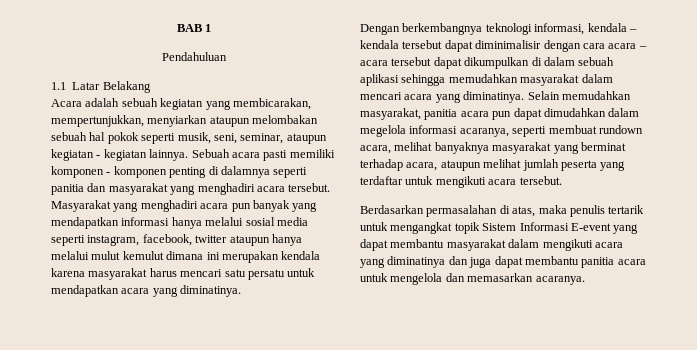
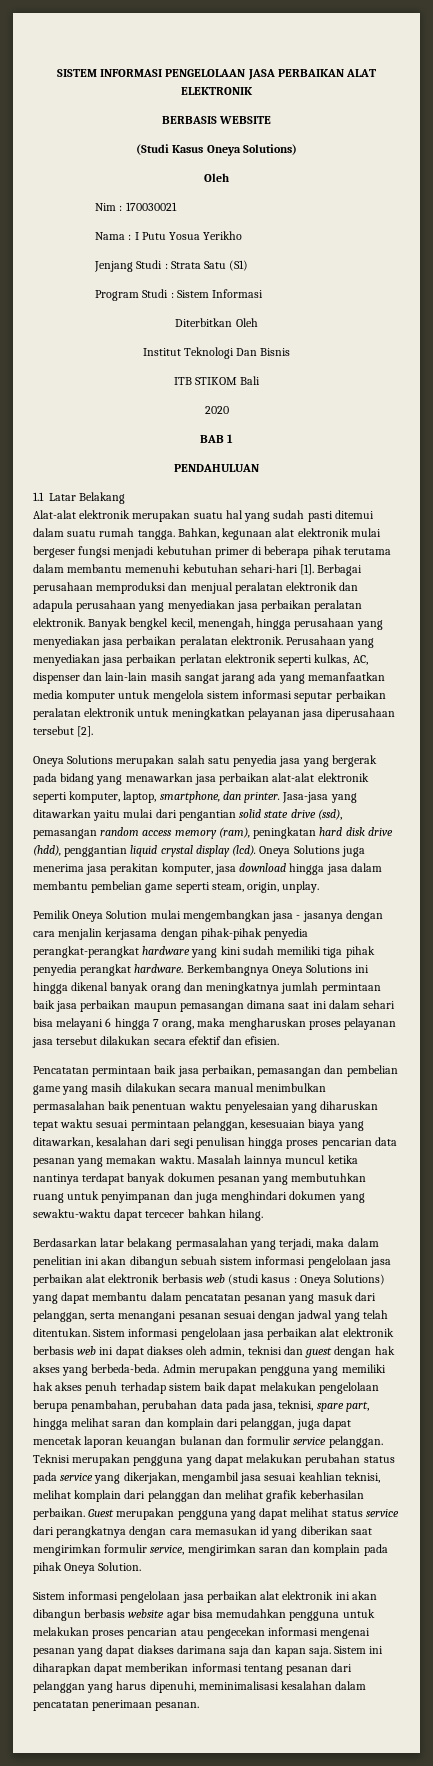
(176, 28) none -> [56,69,377,80] [181,87,253,95] [161,116,272,124] [136,144,297,156] [204,173,229,182] [95,202,177,211] [95,231,243,240] [94,260,249,272] [95,289,264,301] [175,318,258,327] [142,347,291,359] [173,376,261,385] [204,406,229,414] SISTEM INFORMASI PENGELOLAAN JASA PERBAIKAN ALAT ELEKTRONIK // BERBASIS WEBSITE // (Studi Kasus Oneya Solutions) // Oleh // Nim : 170030021 // Nama : I Putu Yosua Yerikho // Jenjang Studi : Strata Satu (S1) // Program Studi : Sistem Informasi // Diterbitkan Oleh // Institut Teknologi Dan Bisnis // ITB STIKOM Bali // 2020 //
[162,52,227,61] Pendahuluan -> [174,464,259,472] PENDAHULUAN
[51,98,311,110] [51,115,319,127] [51,132,327,144] [51,149,335,161] [51,166,308,178] [51,183,331,195] [51,200,318,212] [51,217,308,229] [51,234,302,246] [51,251,321,263] [51,268,316,280] [51,285,242,297] [360,23,637,35] [360,40,647,52] [360,57,615,69] [360,74,613,86] [360,91,631,103] [360,108,640,120] [360,125,643,137] [360,142,626,154] [360,159,626,171] [360,176,562,188] [360,205,645,217] [360,222,639,234] [360,239,623,251] [360,256,646,268] [360,273,585,285] Acara adalah sebuah kegiatan yang membicarakan, mempertunjukkan, menyiarkan ataupun melombakan sebuah hal pokok seperti musik, seni, seminar, ataupun kegiatan - kegiatan lainnya. Sebuah acara pasti memiliki komponen - komponen penting di dalamnya seperti panitia dan masyarakat yang menghadiri acara tersebut. Masyarakat yang menghadiri acara pun banyak yang mendapatkan informasi hanya melalui sosial media seperti instagram, facebook, twitter ataupun hanya melalui mulut kemulut dimana ini merupakan kendala karena masyarakat harus mencari satu persatu untuk mendapatkan acara yang diminatinya. // Dengan berkembangnya teknologi informasi, kendala – kendala tersebut dapat diminimalisir dengan cara acara – acara tersebut dapat dikumpulkan di dalam sebuah aplikasi sehingga memudahkan masyarakat dalam mencari acara yang diminatinya. Selain memudahkan masyarakat, panitia acara pun dapat dimudahkan dalam megelola informasi acaranya, seperti membuat rundown acara, melihat banyaknya masyarakat yang berminat terhadap acara, ataupun melihat jumlah peserta yang terdaftar untuk mengikuti acara tersebut. // Berdasarkan permasalahan di atas, maka penulis tertarik untuk mengangkat topik Sistem Informasi E-event yang dapat membantu masyarakat dalam mengikuti acara yang diminatinya dan juga dapat membantu panitia acara untuk mengelola dan memasarkan acaranya. -> [33,510,374,522] [33,528,381,540] [33,546,391,558] [33,564,363,576] [33,582,359,594] [33,600,363,612] [33,618,383,630] [33,636,375,648] [33,654,368,666] [33,672,385,684] [33,690,386,702] [33,708,396,720] [33,726,94,737] [33,755,377,767] [33,773,369,785] [33,791,357,803] [33,809,342,821] [33,827,393,839] [33,845,365,857] [33,863,382,875] [33,881,320,893] [33,910,383,922] [33,928,309,940] [33,946,375,958] [33,964,370,976] [33,982,381,994] [33,1000,396,1012] [33,1018,397,1030] [32,1036,280,1048] [33,1065,398,1077] [33,1083,327,1095] [33,1101,379,1113] [33,1119,364,1131] [33,1137,397,1149] [33,1155,358,1167] [33,1173,367,1185] [33,1191,365,1203] [33,1209,263,1221] [33,1238,379,1250] [33,1256,391,1268] [33,1274,386,1286] [32,1292,376,1304] [33,1310,388,1322] [33,1328,394,1340] [33,1346,395,1358] [33,1364,386,1376] [33,1382,379,1394] [33,1400,369,1412] [33,1418,351,1430] [33,1436,383,1448] [33,1454,395,1466] [33,1472,380,1484] [33,1490,364,1502] [33,1508,399,1520] [33,1526,372,1538] [33,1544,388,1556] [33,1562,142,1574] [33,1591,377,1603] [33,1609,375,1621] [33,1627,371,1639] [33,1645,384,1657] [33,1663,353,1675] [33,1681,367,1693] [33,1700,200,1711] Alat-alat elektronik merupakan suatu hal yang sudah pasti ditemui dalam suatu rumah tangga. Bahkan, kegunaan alat elektronik mulai bergeser fungsi menjadi kebutuhan primer di beberapa pihak terutama dalam membantu memenuhi kebutuhan sehari-hari [1]. Berbagai perusahaan memproduksi dan menjual peralatan elektronik dan adapula perusahaan yang menyediakan jasa perbaikan peralatan elektronik. Banyak bengkel kecil, menengah, hingga perusahaan yang menyediakan jasa perbaikan peralatan elektronik. Perusahaan yang menyediakan jasa perbaikan perlatan elektronik seperti kulkas, AC, dispenser dan lain-lain masih sangat jarang ada yang memanfaatkan media komputer untuk mengelola sistem informasi seputar perbaikan peralatan elektronik untuk meningkatkan pelayanan jasa diperusahaan tersebut [2]. // Oneya Solutions merupakan salah satu penyedia jasa yang bergerak pada bidang yang menawarkan jasa perbaikan alat-alat elektronik seperti komputer, laptop, smartphone, dan printer. Jasa-jasa yang ditawarkan yaitu mulai dari pengantian solid state drive (ssd), pemasangan random access memory (ram), peningkatan hard disk drive (hdd), penggantian liquid crystal display (lcd). Oneya Solutions juga menerima jasa perakitan komputer, jasa download hingga jasa dalam membantu pembelian game seperti steam, origin, unplay. // Pemilik Oneya Solution mulai mengembangkan jasa - jasanya dengan cara menjalin kerjasama dengan pihak-pihak penyedia perangkat-perangkat hardware yang kini sudah memiliki tiga pihak penyedia perangkat hardware. Berkembangnya Oneya Solutions ini hingga dikenal banyak orang dan meningkatnya jumlah permintaan baik jasa perbaikan maupun pemasangan dimana saat ini dalam sehari bisa melayani 6 hingga 7 orang, maka mengharuskan proses pelayanan jasa tersebut dilakukan secara efektif dan efisien. // Pencatatan permintaan baik jasa perbaikan, pemasangan dan pembelian game yang masih dilakukan secara manual menimbulkan permasalahan baik penentuan waktu penyelesaian yang diharuskan tepat waktu sesuai permintaan pelanggan, kesesuaian biaya yang ditawarkan, kesalahan dari segi penulisan hingga proses pencarian data pesanan yang memakan waktu. Masalah lainnya muncul ketika nantinya terdapat banyak dokumen pesanan yang membutuhkan ruang untuk penyimpanan dan juga menghindari dokumen yang sewaktu-waktu dapat tercecer bahkan hilang. // Berdasarkan latar belakang permasalahan yang terjadi, maka dalam penelitian ini akan dibangun sebuah sistem informasi pengelolaan jasa perbaikan alat elektronik berbasis web (studi kasus : Oneya Solutions) yang dapat membantu dalam pencatatan pesanan yang masuk dari pelanggan, serta menangani pesanan sesuai dengan jadwal yang telah ditentukan. Sistem informasi pengelolaan jasa perbaikan alat elektronik berbasis web ini dapat diakses oleh admin, teknisi dan guest dengan hak akses yang berbeda-beda. Admin merupakan pengguna yang memiliki hak akses penuh terhadap sistem baik dapat melakukan pengelolaan berupa penambahan, perubahan data pada jasa, teknisi, spare part, hingga melihat saran dan komplain dari pelanggan, juga dapat mencetak laporan keuangan bulanan dan formulir service pelanggan. Teknisi merupakan pengguna yang dapat melakukan perubahan status pada service yang dikerjakan, mengambil jasa sesuai keahlian teknisi, melihat komplain dari pelanggan dan melihat grafik keberhasilan perbaikan. Guest merupakan pengguna yang dapat melihat status service dari perangkatnya dengan cara memasukan id yang diberikan saat mengirimkan formulir service, mengirimkan saran dan komplain pada pihak Oneya Solution. // Sistem informasi pengelolaan jasa perbaikan alat elektronik ini akan dibangun berbasis website agar bisa memudahkan pengguna untuk melakukan proses pencarian atau pengecekan informasi mengenai pesanan yang dapat diakses darimana saja dan kapan saja. Sistem ini diharapkan dapat memberikan informasi tentang pesanan dari pelanggan yang harus dipenuhi, meminimalisasi kesalahan dalam pencatatan penerimaan pesanan.

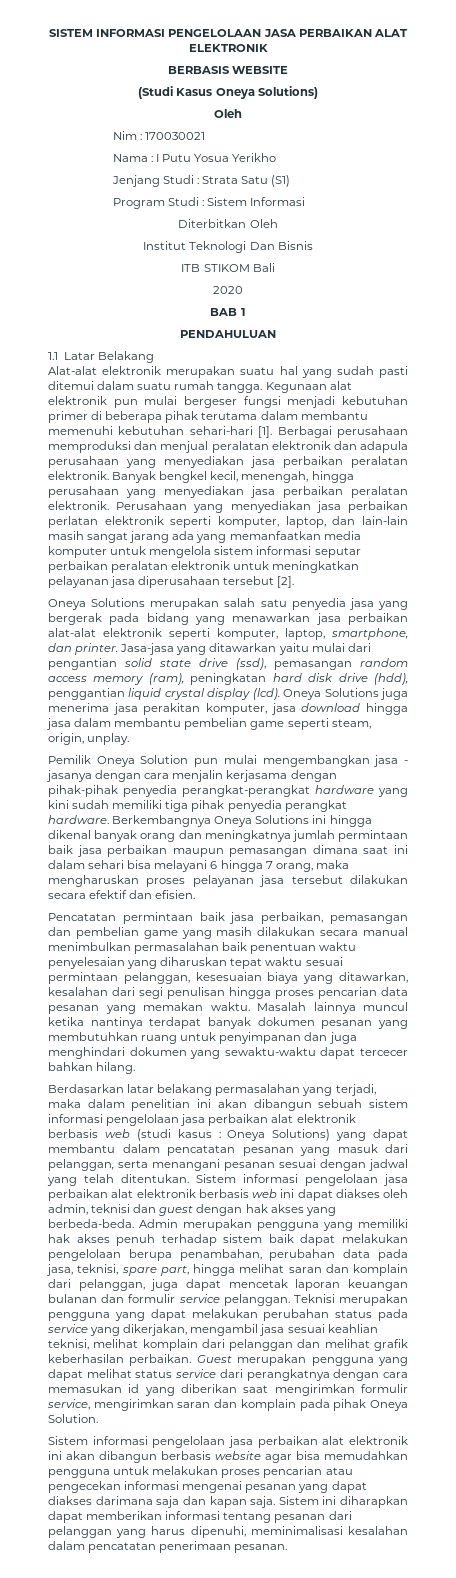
[177,528,349,540] Bahkan, kegunaan alat elektronik -> [265,381,352,393] [48,396,138,408] Kegunaan alat elektronik pun
[314,654,368,665] [33,672,80,684] kulkas, AC, dispenser -> [218,516,326,528] komputer, laptop,
(148, 914) none -> [194,758,219,767] pun

